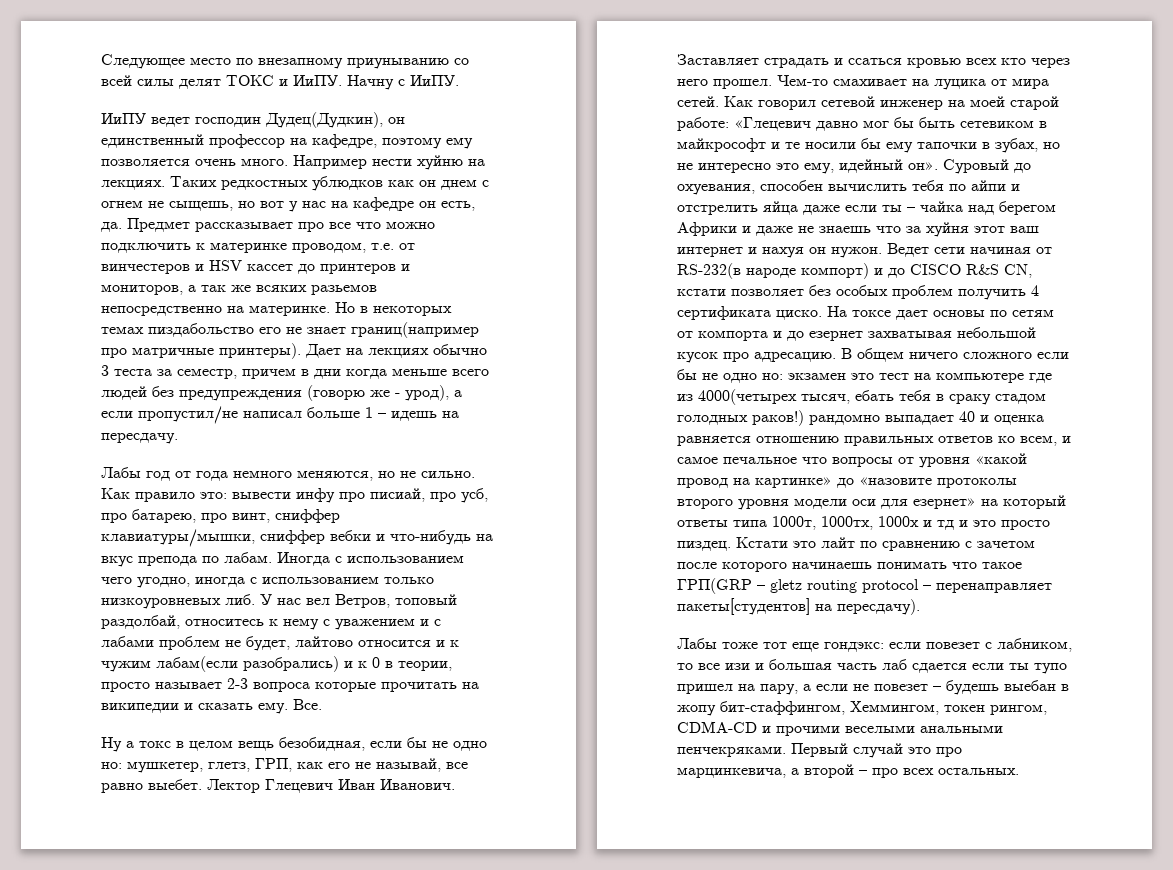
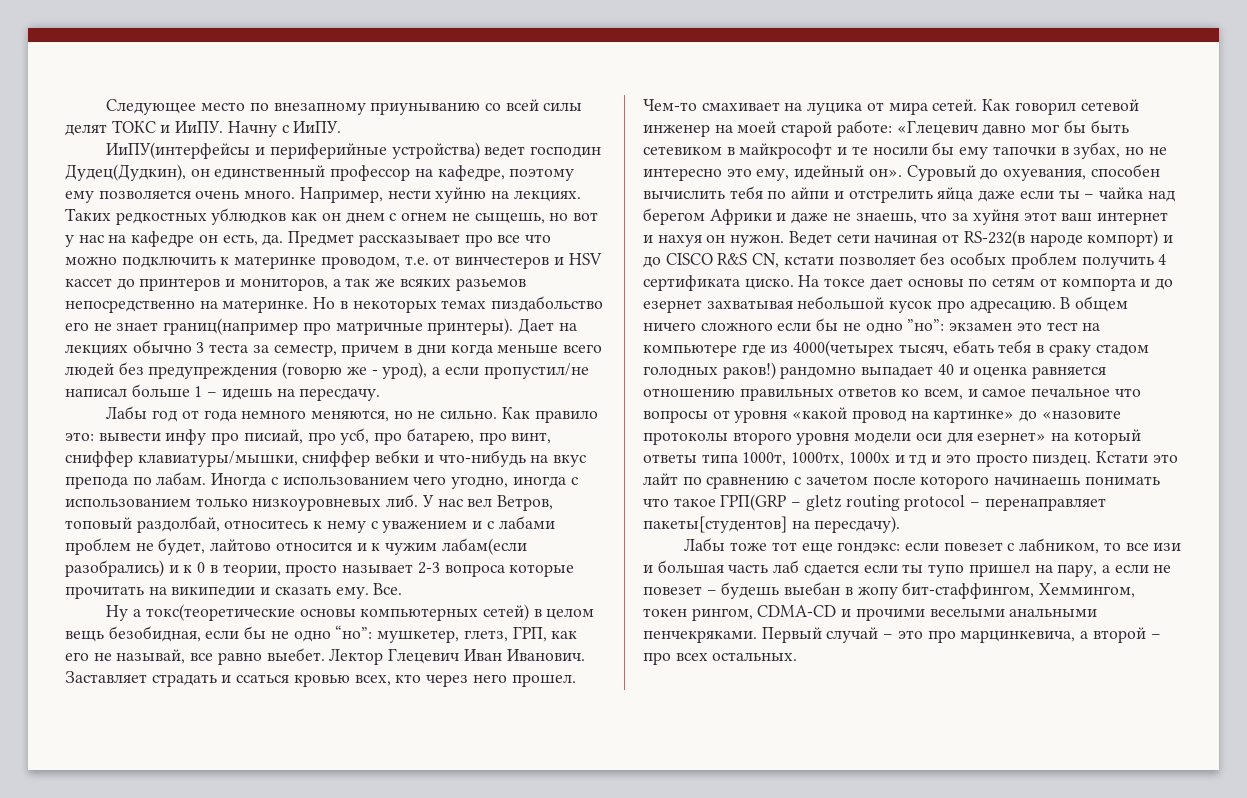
[101,113,146,124] ИиПУ -> [106,142,480,159] ИиПУ(интерфейсы и периферийные устройства)
[293,155,367,169] Например -> [299,187,383,203] Например,
[139,741,171,748] токс -> [145,604,529,621] токс(теоретические основы компьютерных сетей)
[101,762,122,769] но: -> [335,625,373,639] “но”:
[966,58,997,65] всех -> [354,675,391,686] всех,
[819,226,871,233] знаешь -> [855,213,917,224] знаешь,
[762,373,783,380] но: -> [907,319,945,331] ”но”:
(903, 750) none -> [883,634,894,639] –

